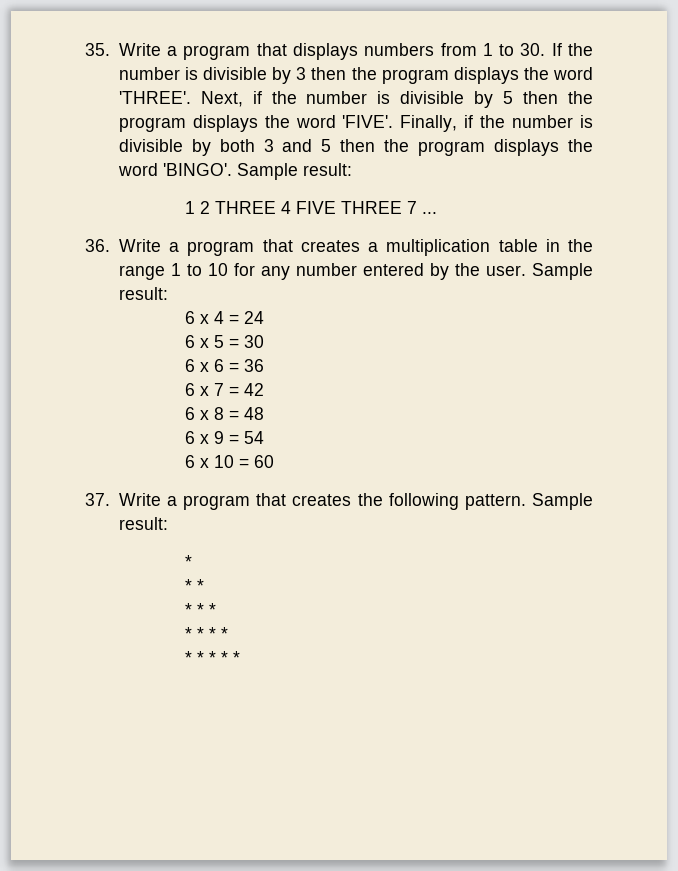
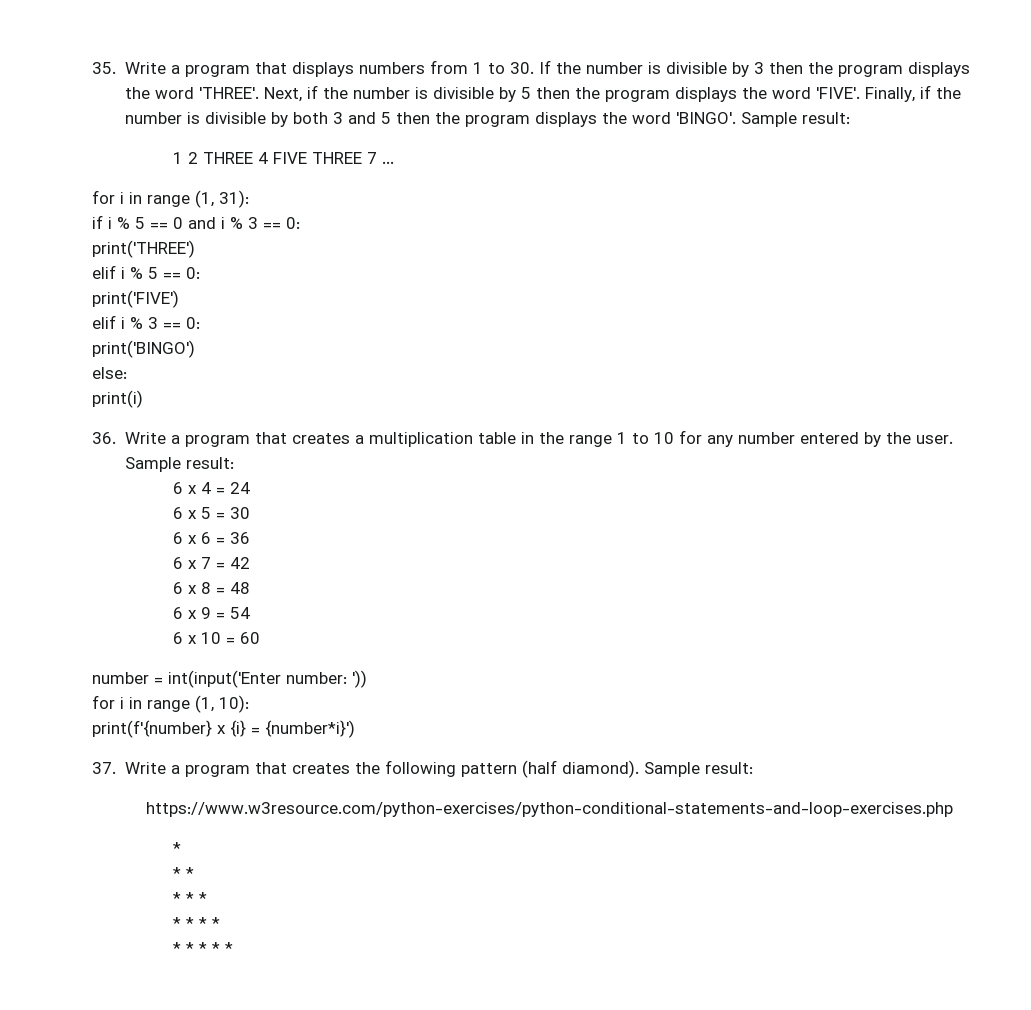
(438, 213) none -> [92,190,249,208] [92,215,300,229] [92,240,195,258] [92,265,200,279] [92,290,179,308] [92,315,200,329] [92,340,195,358] [92,367,127,379] [92,390,143,408] // for i in range (1, 31): // if i % 5 == 0 and i % 3 == 0: // print('THREE') // elif i % 5 == 0: // print('FIVE') // elif i % 3 == 0: // print('BINGO') // else: // print(i)
(275, 461) none -> [92,670,367,688] [92,695,249,713] [92,720,355,738] // number = int(input('Enter number: ')) // for i in range (1, 10): // print(f'{number} x {i} = {number*i}')
[464,493,593,510] [118,517,168,530] pattern. Sample result: -> [460,760,753,778] [146,802,954,817] pattern (half diamond). Sample result: // https://www.w3resource.com/python-exercises/python-conditional-statements-and-loop-exercises.php

